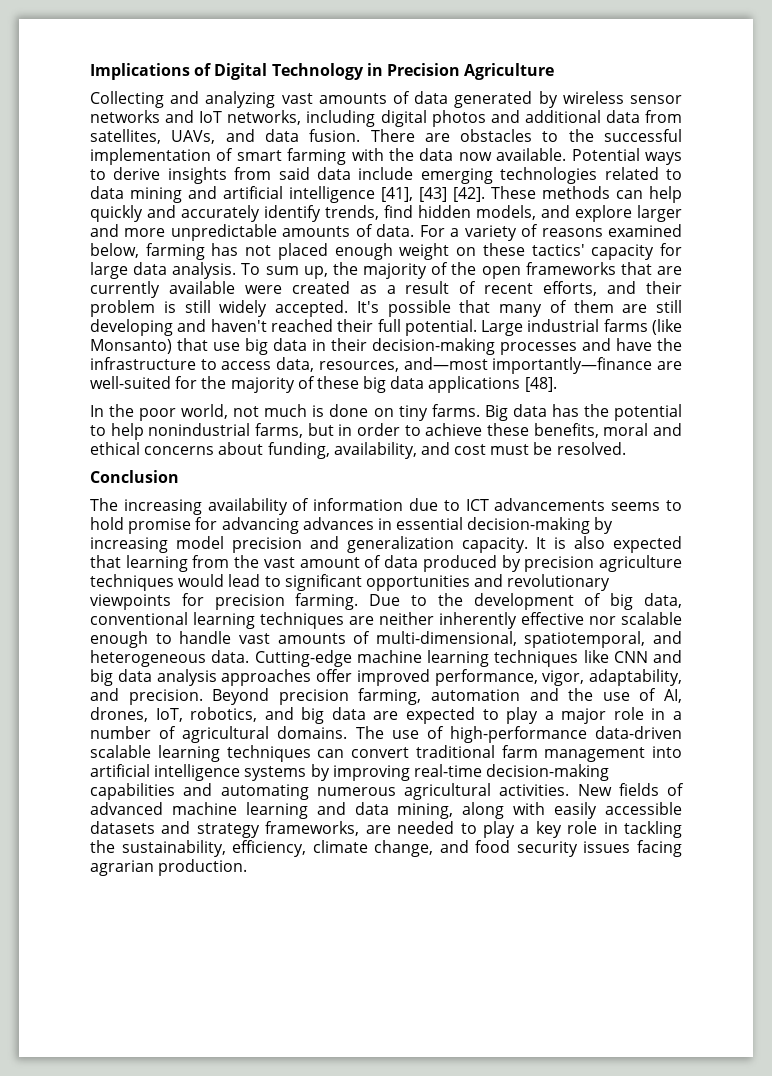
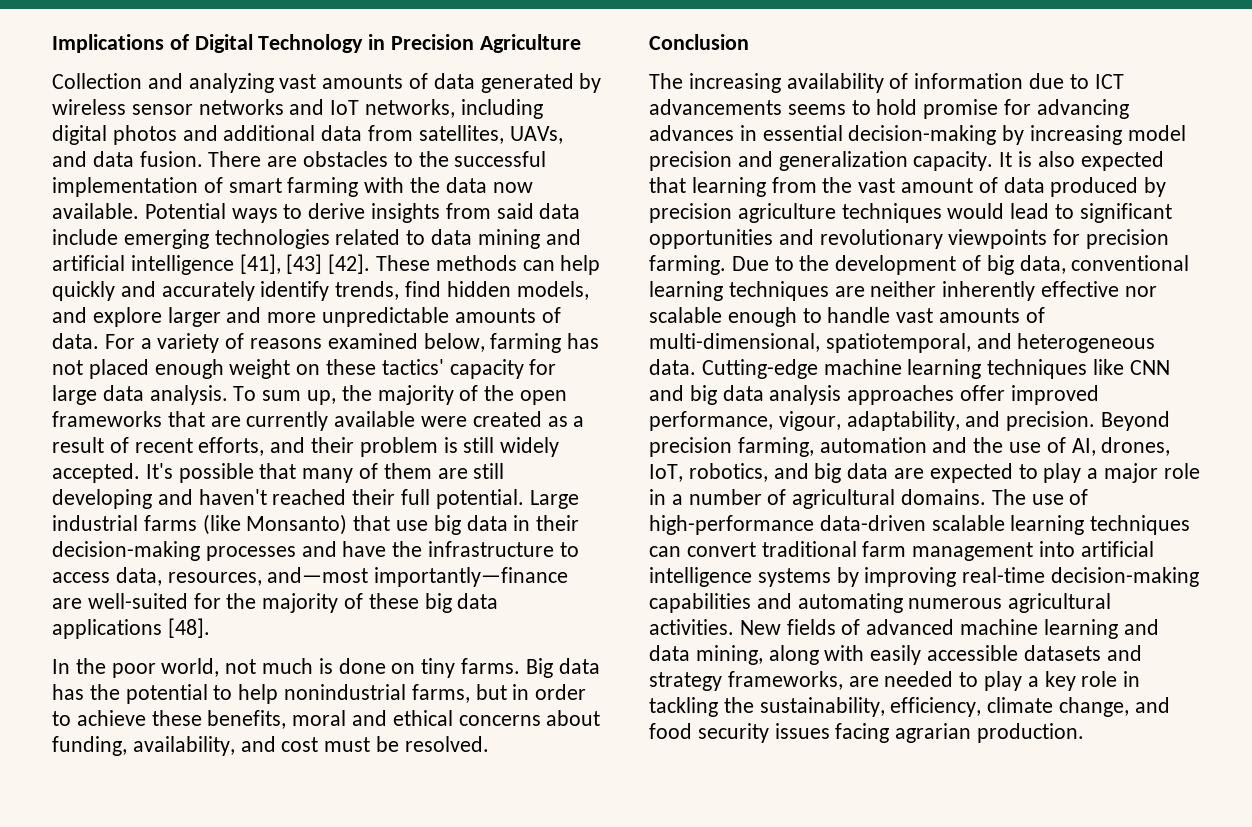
[90,91,164,108] Collecting -> [52,73,142,89] Collection
[542,670,585,686] vigor, -> [778,411,841,431] vigour,

